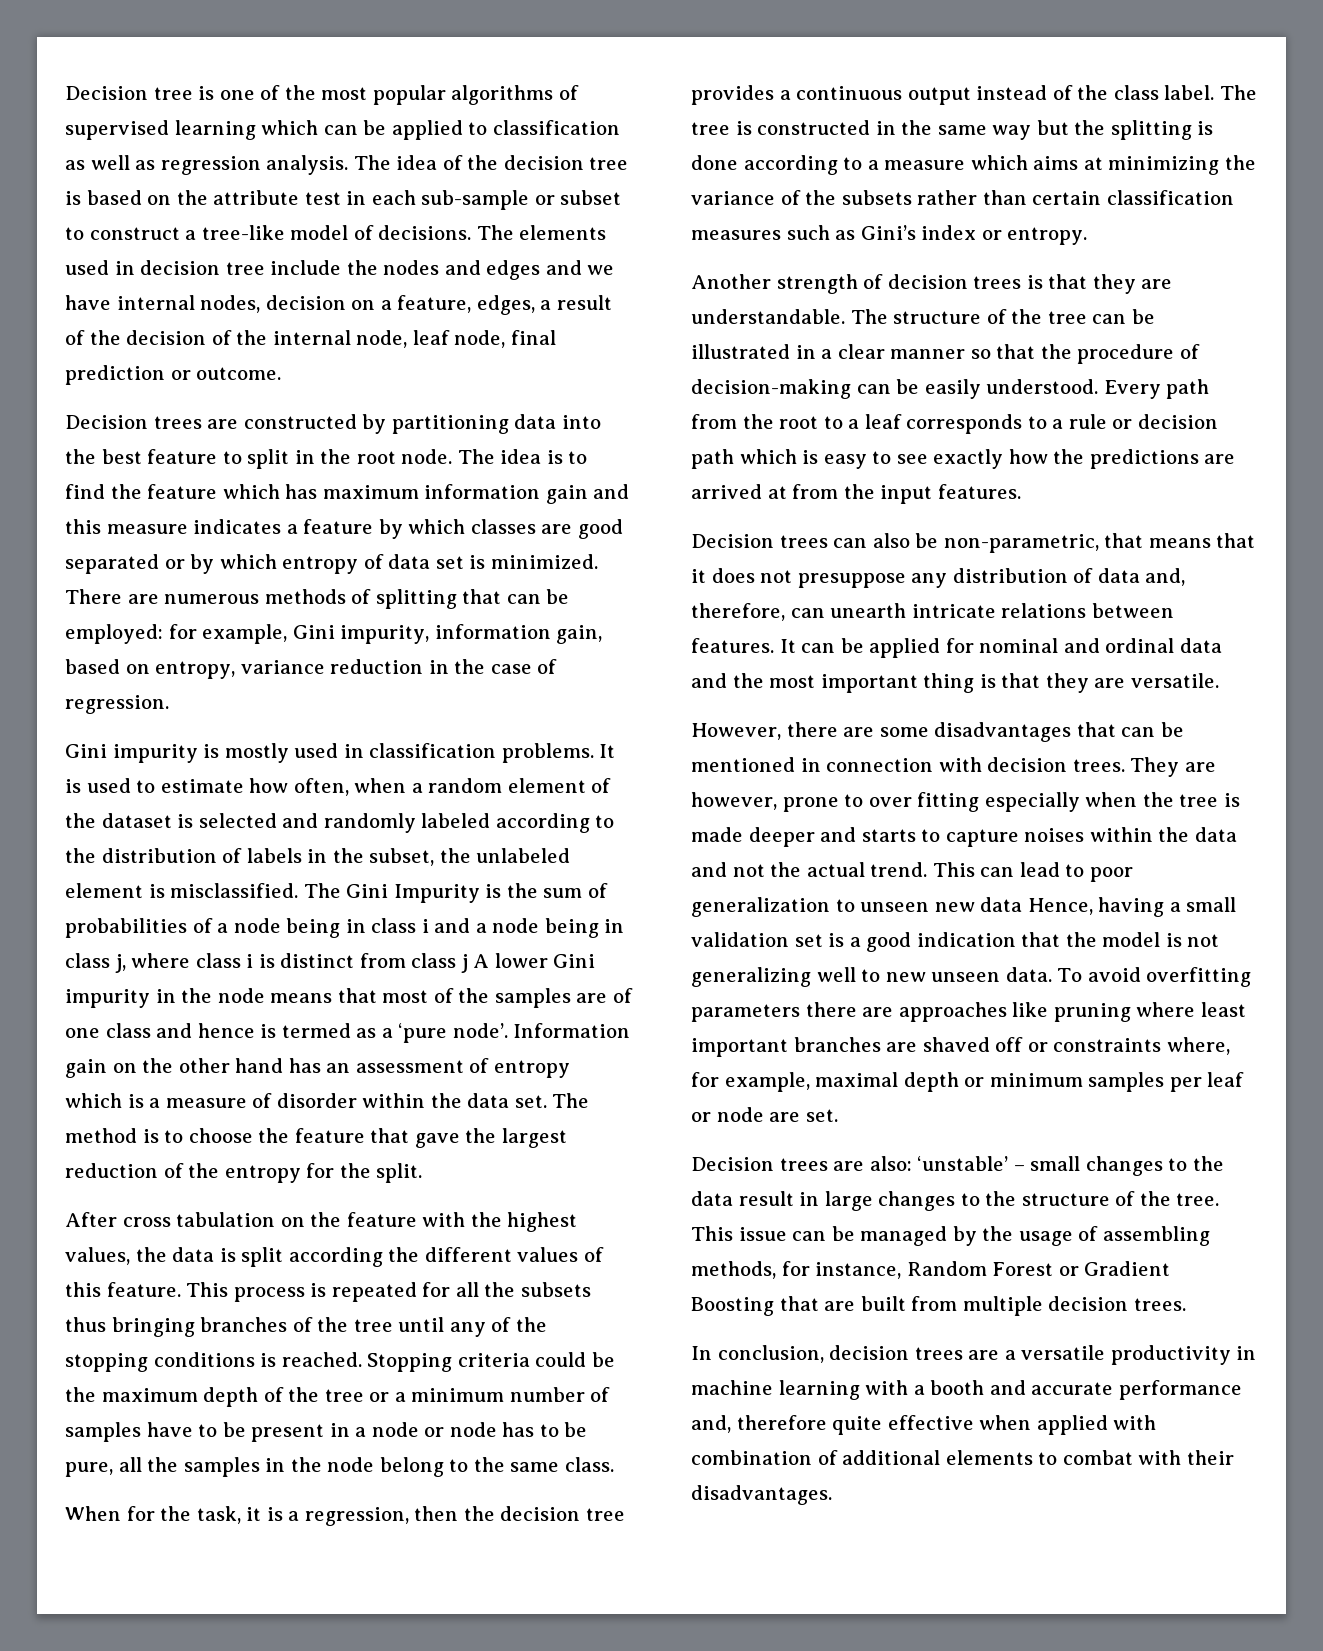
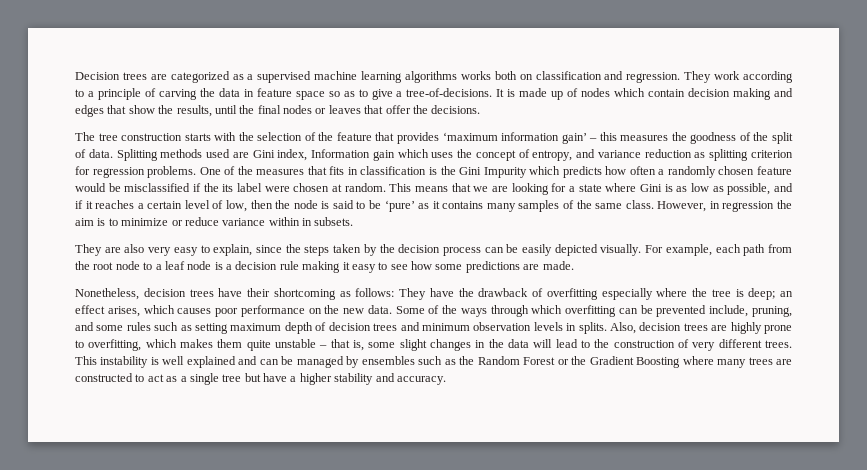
[65,85,579,105] [65,120,620,140] [65,155,629,175] [65,190,622,210] [65,225,607,240] [65,260,615,280] [65,295,612,315] [65,330,556,348] [65,365,282,385] [65,414,601,434] [65,449,588,469] [65,484,630,504] [65,519,623,539] [65,554,598,574] [65,589,570,609] [65,624,603,644] [65,659,558,679] [65,695,169,714] [65,743,616,763] [65,778,612,796] [65,813,615,833] [65,848,571,866] [65,883,608,903] [65,918,625,938] [65,953,596,973] [65,988,633,1008] [65,1023,631,1043] [65,1058,570,1078] [65,1093,590,1108] [65,1128,567,1148] [65,1163,423,1183] [65,1212,578,1232] [65,1247,604,1267] [65,1282,591,1302] [65,1317,547,1337] [65,1352,615,1372] [65,1387,611,1407] [65,1422,588,1442] [65,1457,614,1477] [65,1506,625,1526] [691,85,1257,105] [691,120,1214,140] [691,155,1256,175] [691,190,1234,205] [691,225,1088,245] [691,274,1173,294] [691,309,1155,324] [691,344,1200,364] [691,379,1161,399] Decision tree is one of the most popular algorithms of supervised learning which can be applied to classification as well as regression analysis. The idea of the decision tree is based on the attribute test in each sub-sample or subset to construct a tree-like model of decisions. The elements used in decision tree include the nodes and edges and we have internal nodes, decision on a feature, edges, a result of the decision of the internal node, leaf node, final prediction or outcome. // Decision trees are constructed by partitioning data into the best feature to split in the root node. The idea is to find the feature which has maximum information gain and this measure indicates a feature by which classes are good separated or by which entropy of data set is minimized. There are numerous methods of splitting that can be employed: for example, Gini impurity, information gain, based on entropy, variance reduction in the case of regression. // Gini impurity is mostly used in classification problems. It is used to estimate how often, when a random element of the dataset is selected and randomly labeled according to the distribution of labels in the subset, the unlabeled element is misclassified. The Gini Impurity is the sum of probabilities of a node being in class i and a node being in class j, where class i is distinct from class j A lower Gini impurity in the node means that most of the samples are of one class and hence is termed as a ‘pure node’. Information gain on the other hand has an assessment of entropy which is a measure of disorder within the data set. The method is to choose the feature that gave the largest reduction of the entropy for the split. // After cross tabulation on the feature with the highest values, the data is split according the different values of this feature. This process is repeated for all the subsets thus bringing branches of the tree until any of the stopping conditions is reached. Stopping criteria could be the maximum depth of the tree or a minimum number of samples have to be present in a node or node has to be pure, all the samples in the node belong to the same class. // When for the task, it is a regression, then the decision tree provides a continuous output instead of the class label. The tree is constructed in the same way but the splitting is done according to a measure which aims at minimizing the variance of the subsets rather than certain classification measures such as Gini’s index or entropy. // Another strength of decision trees is that they are understandable. The structure of the tree can be illustrated in a clear manner so that the procedure of decision-making can be easily understood. Every -> [75,71,794,83] [75,88,793,100] [75,105,481,117] [75,132,793,144] [75,149,794,161] [75,166,792,178] [75,183,793,195] [75,200,792,212] [75,217,354,226] [75,244,741,256] Decision trees are categorized as a supervised machine learning algorithms works both on classification and regression. They work according to a principle of carving the data in feature space so as to give a tree-of-decisions. It is made up of nodes which contain decision making and edges that show the results, until the final nodes or leaves that offer the decisions. // The tree construction starts with the selection of the feature that provides ‘maximum information gain’ – this measures the goodness of the split of data. Splitting methods used are Gini index, Information gain which uses the concept of entropy, and variance reduction as splitting criterion for regression problems. One of the measures that fits in classification is the Gini Impurity which predicts how often a randomly chosen feature would be misclassified if the its label were chosen at random. This means that we are looking for a state where Gini is as low as possible, and if it reaches a certain level of low, then the node is said to be ‘pure’ as it contains many samples of the same class. However, in regression the aim is to minimize or reduce variance within in subsets. // They are also very easy to explain, since the steps taken by the decision process can be easily depicted visually. For example, each
(819, 422) none -> [115,261,140,270] node
[906,414,1218,434] [691,449,1236,469] [691,484,1021,504] [691,533,1256,553] [691,568,1186,588] [691,603,1174,621] [691,638,1222,658] [691,673,1219,693] [691,722,1184,742] [691,757,1216,777] [691,792,1240,812] [691,827,1237,847] [691,862,1133,882] [691,897,1237,917] [691,932,1220,952] [691,967,1252,987] [691,1002,1246,1022] [691,1037,1230,1057] [691,1072,1245,1092] [691,1107,838,1122] [691,1156,1224,1176] [691,1191,1220,1211] [691,1226,1210,1246] [691,1261,902,1279] corresponds to a rule or decision path which is easy to see exactly how the predictions are arrived at from the input features. // Decision trees can also be non-parametric, that means that it does not presuppose any distribution of data and, therefore, can unearth intricate relations between features. It can be applied for nominal and ordinal data and the most important thing is that they are versatile. // However, there are some disadvantages that can be mentioned in connection with decision trees. They are however, prone to over fitting especially when the tree is made deeper and starts to capture noises within the data and not the actual trend. This can lead to poor generalization to unseen new data Hence, having a small validation set is a good indication that the model is not generalizing well to new unseen data. To avoid overfitting parameters there are approaches like pruning where least important branches are shaved off or constraints where, for example, maximal depth or minimum samples per leaf or node are set. // Decision trees are also: ‘unstable’ – small changes to the data result in large changes to the structure of the tree. This issue can be managed by the usage of assembling methods, for instance, -> [187,261,574,273] [75,288,793,300] [75,305,793,317] [75,322,792,334] [75,339,793,351] [75,356,475,368] node is a decision rule making it easy to see how some predictions are made. // Nonetheless, decision trees have their shortcoming as follows: They have the drawback of overfitting especially where the tree is deep; an effect arises, which causes poor performance on the new data. Some of the ways through which overfitting can be prevented include, pruning, and some rules such as setting maximum depth of decision trees and minimum observation levels in splits. Also, decision trees are highly prone to overfitting, which makes them quite unstable – that is, some slight changes in the data will lead to the construction of very different trees. This instability is well explained and can be managed by ensembles such as the
(1079, 1271) none -> [571,356,587,365] the
[779,1296,1186,1316] [691,1345,1257,1365] [691,1380,1242,1400] [691,1415,1157,1435] [691,1450,1234,1465] [691,1485,832,1505] that are built from multiple decision trees. // In conclusion, decision trees are a versatile productivity in machine learning with a booth and accurate performance and, therefore quite effective when applied with combination of additional elements to combat with their disadvantages. -> [682,356,792,368] [75,373,446,385] where many trees are constructed to act as a single tree but have a higher stability and accuracy.

